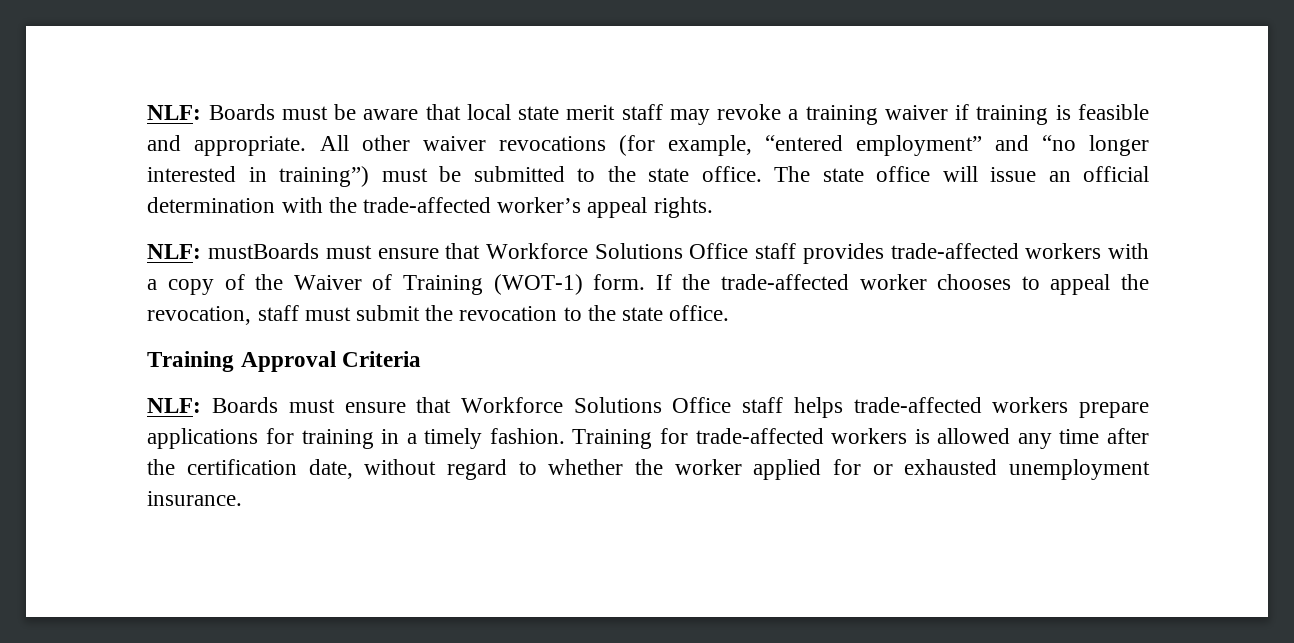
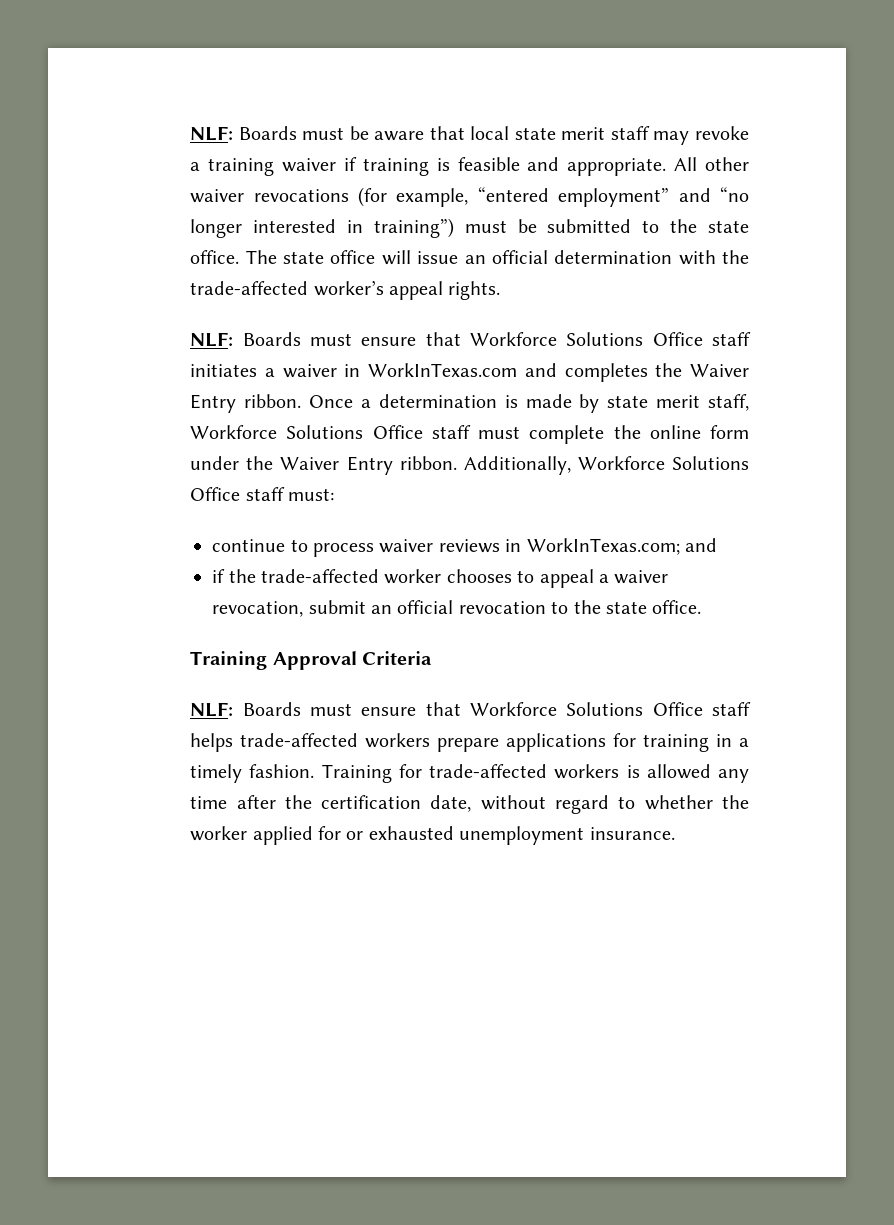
[208,243,1149,264] [147,274,672,295] mustBoards must ensure that Workforce Solutions Office staff provides trade-affected workers with a copy of the Waiver of Training (WOT-1) form. If -> [242,332,751,346] [190,363,749,382] [190,394,750,413] [190,425,749,444] [190,456,749,475] [190,487,335,501] [212,538,718,557] [212,569,226,583] Boards must ensure that Workforce Solutions Office staff initiates a waiver in WorkInTexas.com and completes the Waiver Entry ribbon. Once a determination is made by state merit staff, Workforce Solutions Office staff must complete the online form under the Waiver Entry ribbon. Additionally, Workforce Solutions Office staff must: // continue to process waiver reviews in WorkInTexas.com; and // if
[1121,274,1150,290] [147,305,454,325] the revocation, staff must submit the -> [599,570,669,584] [212,600,454,617] a waiver revocation, submit an official

